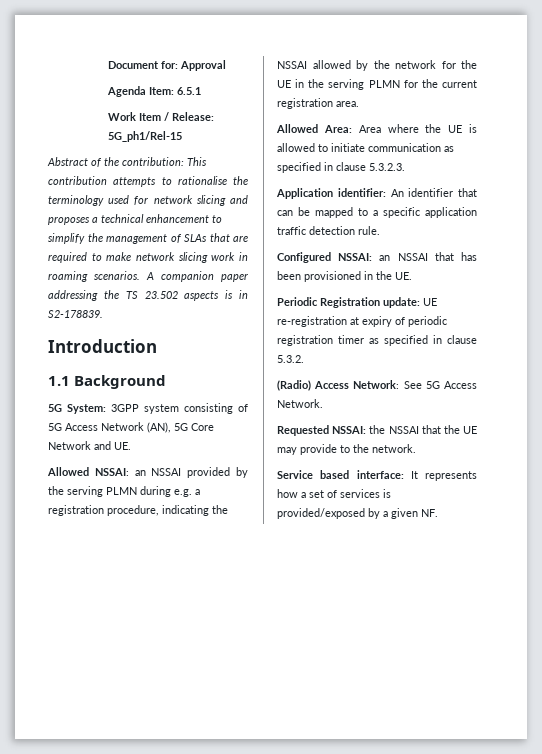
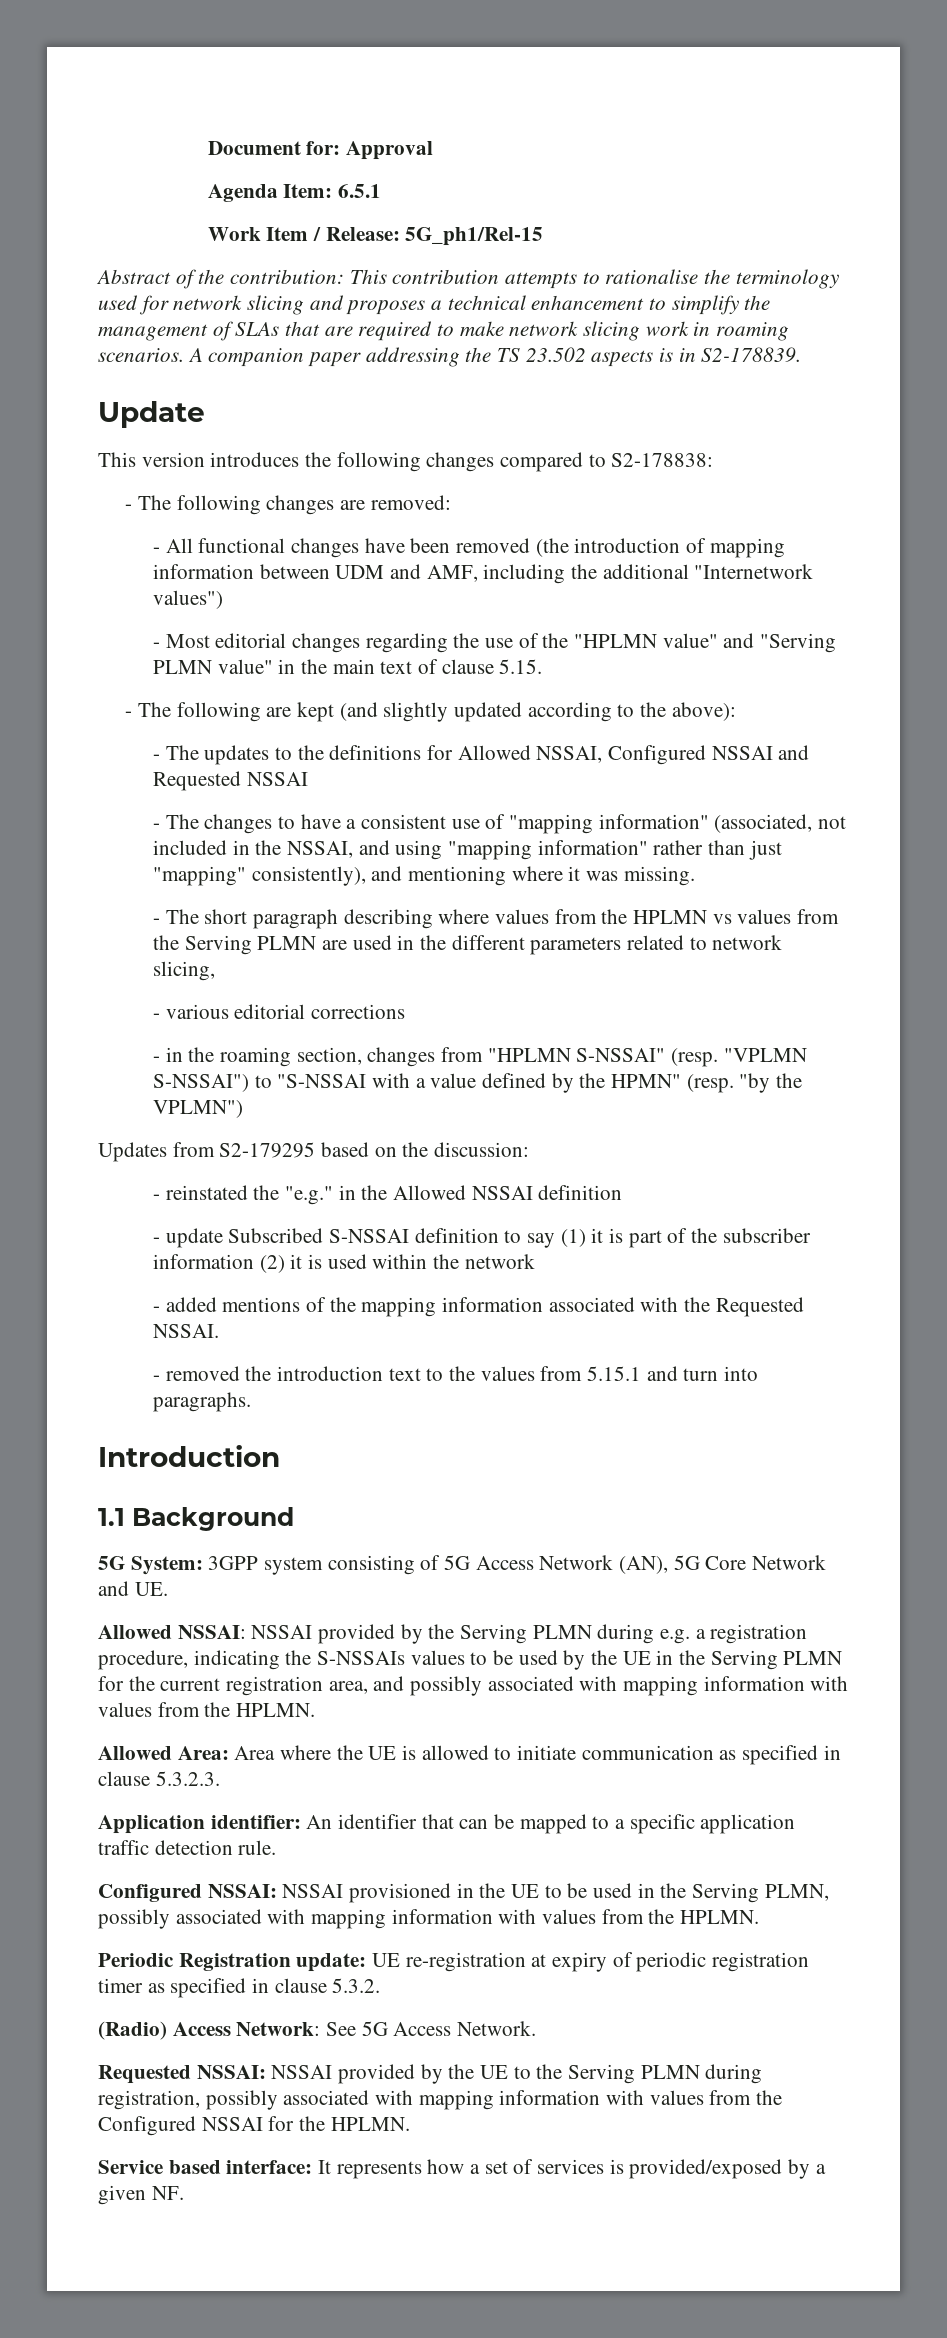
(103, 314) none -> [98,401,205,428] [98,452,714,472] [125,495,451,515] [152,538,785,558] [152,564,814,584] [152,590,223,609] [152,633,836,653] [152,659,543,674] [125,702,736,722] [152,745,810,765] [152,771,308,791] [152,814,846,834] [152,840,782,860] [152,866,695,886] [152,909,839,929] [152,935,783,955] [152,961,215,981] [152,1004,405,1019] [152,1047,807,1067] [152,1073,802,1093] [152,1100,243,1118] [98,1142,530,1162] [152,1185,623,1205] [152,1228,811,1248] [152,1254,535,1273] [152,1297,804,1317] [152,1324,219,1338] [152,1366,758,1381] [152,1392,251,1412] // Update // This version introduces the following changes compared to S2-178838: // - The following changes are removed: // - All functional changes have been removed (the introduction of mapping information between UDM and AMF, including the additional "Internetwork values") // - Most editorial changes regarding the use of the "HPLMN value" and "Serving PLMN value" in the main text of clause 5.15. // - The following are kept (and slightly updated according to the above): // - The updates to the definitions for Allowed NSSAI, Configured NSSAI and Requested NSSAI // - The changes to have a consistent use of "mapping information" (associated, not included in the NSSAI, and using "mapping information" rather than just "mapping" consistently), and mentioning where it was missing. // - The short paragraph describing where values from the HPLMN vs values from the Serving PLMN are used in the different parameters related to network slicing, // - various editorial corrections // - in the roaming section, changes from "HPLMN S-NSSAI" (resp. "VPLMN S-NSSAI") to "S-NSSAI with a value defined by the HPMN" (resp. "by the VPLMN") // Updates from S2-179295 based on the discussion: // - reinstated the "e.g." in the Allowed NSSAI definition // - update Subscribed S-NSSAI definition to say (1) it is part of the subscriber information (2) it is used within the network // - added mentions of the mapping information associated with the Requested NSSAI. // - removed the introduction text to the values from 5.15.1 and turn into paragraphs.
[134,467,248,478] [48,486,103,497] an NSSAI provided by the serving -> [251,1624,528,1644] NSSAI provided by the Serving
[277,60,456,71] NSSAI allowed by the network for -> [317,1650,586,1670] S-NSSAIs values to be used by
[328,79,365,90] serving -> [710,1650,778,1670] Serving
[336,101,359,107] area. -> [328,1676,849,1696] [98,1702,316,1717] area, and possibly associated with mapping information with values from the HPLMN.
[379,252,477,261] [277,271,412,282] an NSSAI that has been provisioned in the UE. -> [282,1883,829,1903] [98,1909,760,1929] NSSAI provisioned in the UE to be used in the Serving PLMN, possibly associated with mapping information with values from the HPLMN.
[369,425,477,434] [277,444,416,455] the NSSAI that the UE may provide to the network. -> [271,2064,763,2084] [98,2090,783,2110] [98,2116,410,2136] NSSAI provided by the UE to the Serving PLMN during registration, possibly associated with mapping information with values from the Configured NSSAI for the HPLMN.

